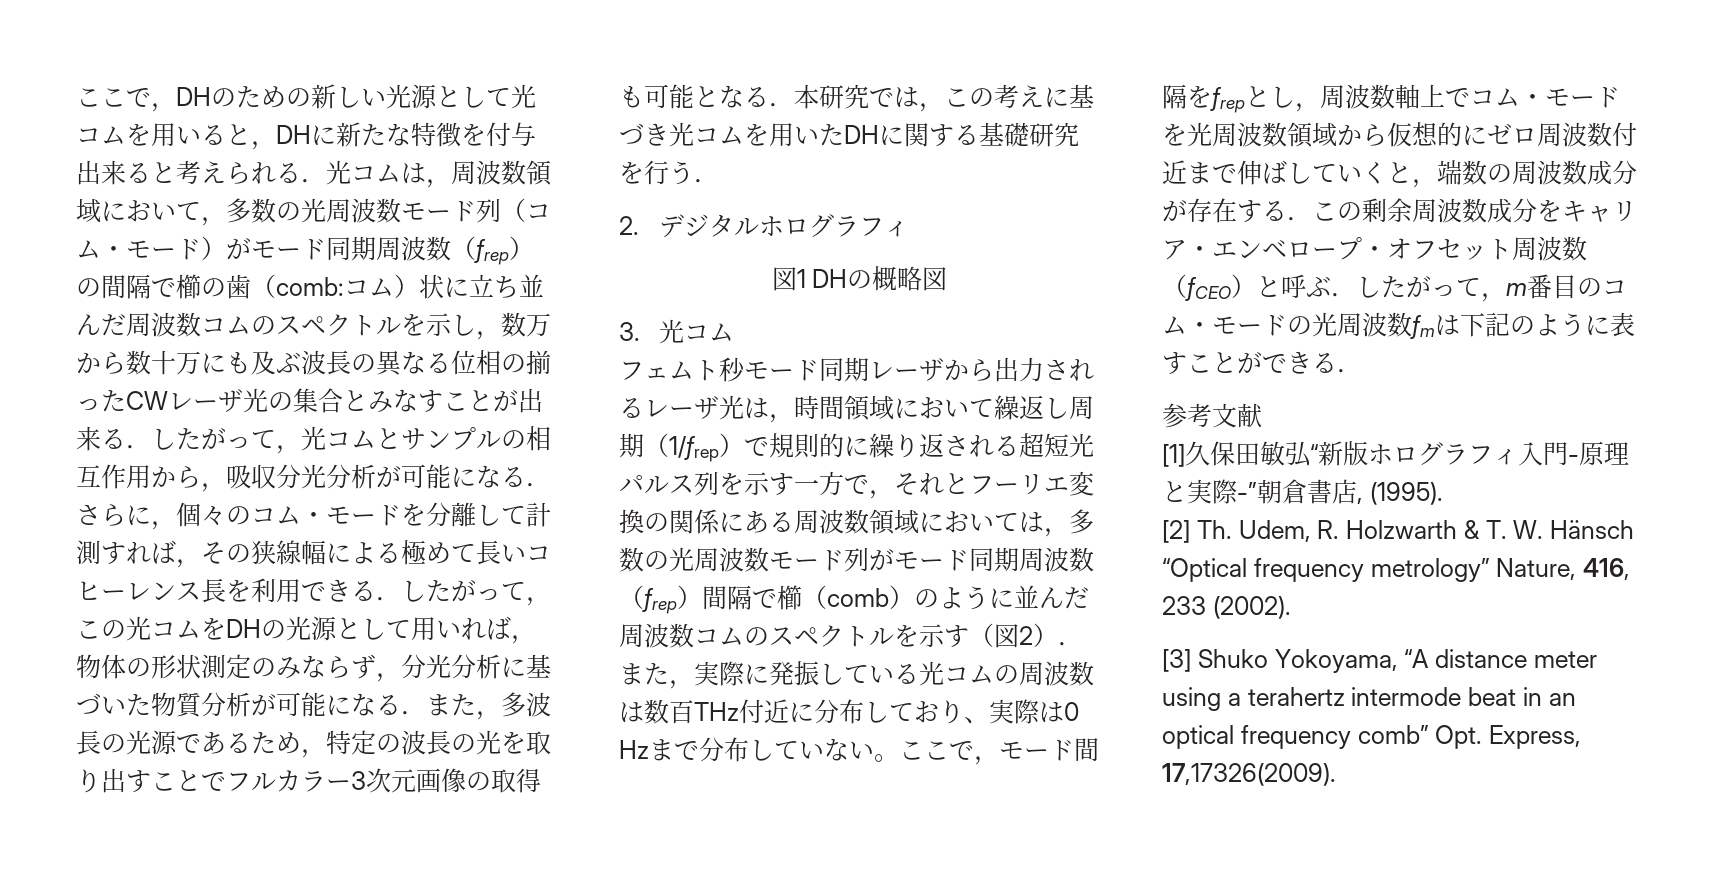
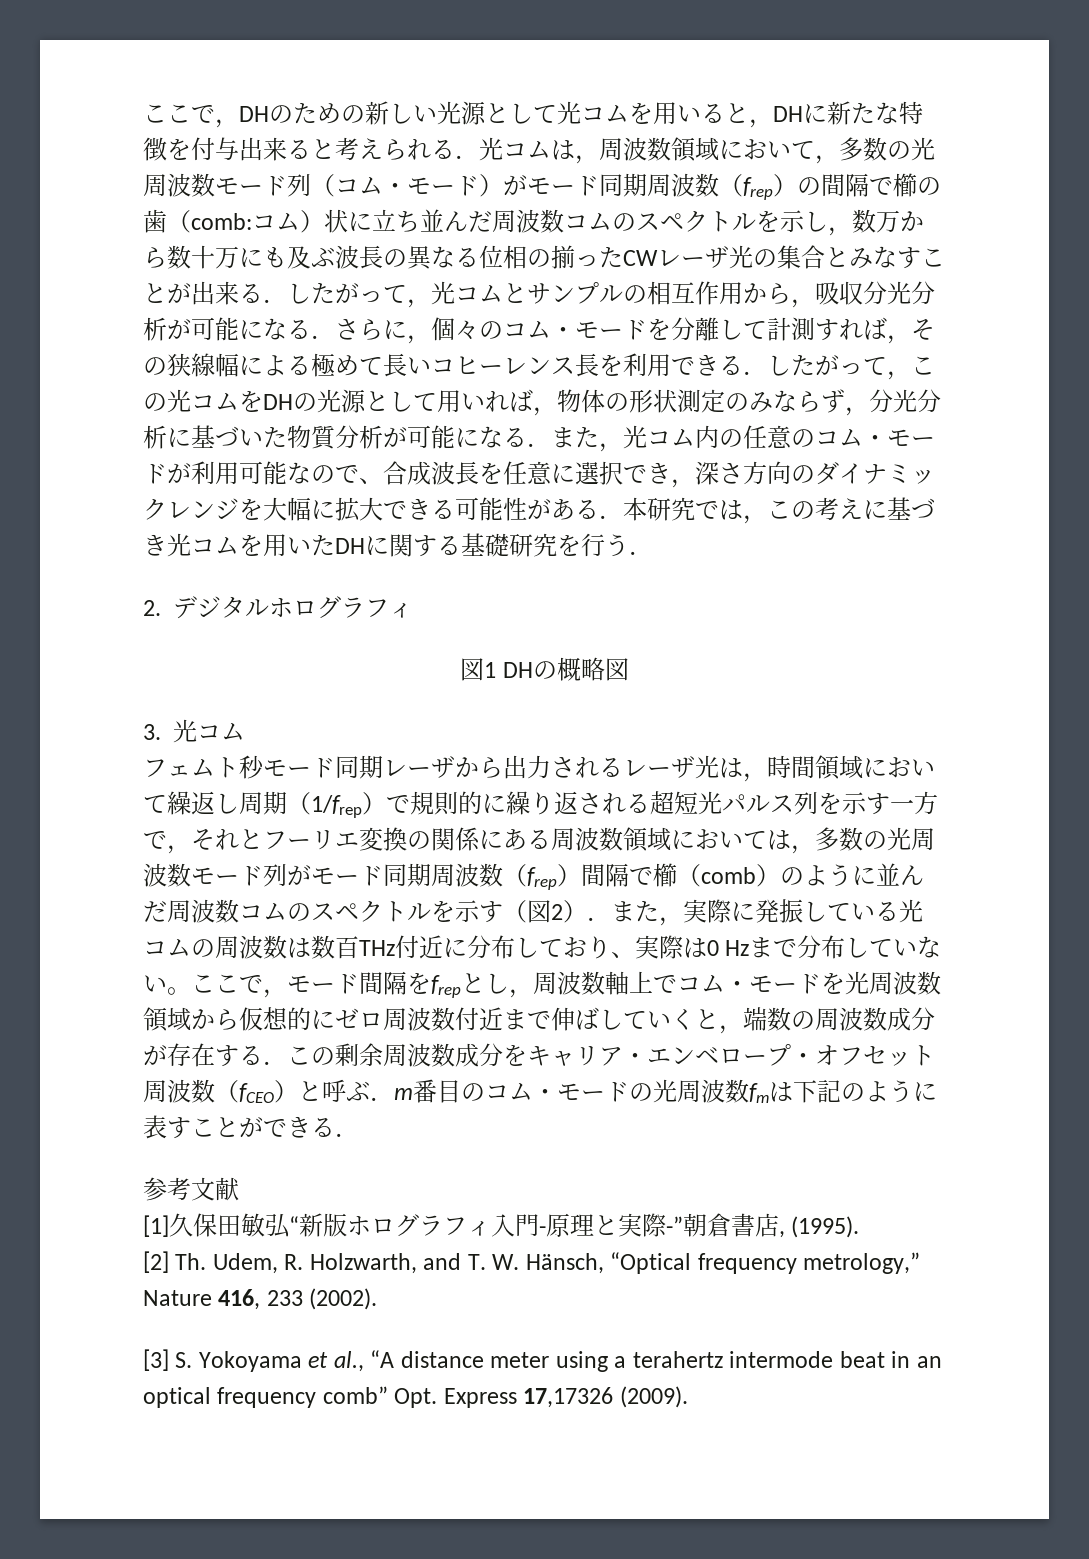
[501,692,551,717] [76,730,551,758] [76,768,541,793] [619,84,744,109] 多波長の光源であるため，特定の波長の光を取り出すことでフルカラー3次元画像の取得も可能とな -> [623,425,935,449] [143,461,935,488] [143,497,575,522] 光コム内の任意のコム・モードが利用可能なので、合成波長を任意に選択でき，深さ方向のダイナミックレンジを大幅に拡大できる可能性があ
[1356,275,1506,302] したがって， -> (394, 1099) none
[1346,520,1480,539] Holzwarth & -> [309,1253,462,1274] Holzwarth, and
[1550,520,1634,539] Hänsch -> [525,1253,604,1274] Hänsch,
[1370,558,1577,582] metrology” Nature, -> [803,1252,921,1274] [143,1290,212,1306] metrology,” Nature
[1197,649,1398,673] Shuko Yokoyama, -> [175,1351,364,1372] S. Yokoyama et al.,
[1489,725,1581,749] [1162,763,1336,786] Express, 17,17326(2009). -> [443,1386,688,1408] Express 17,17326 (2009).

